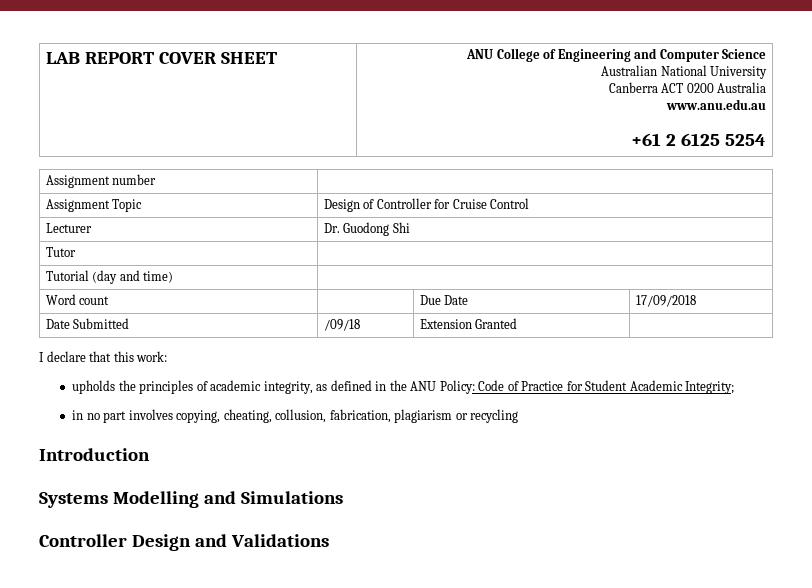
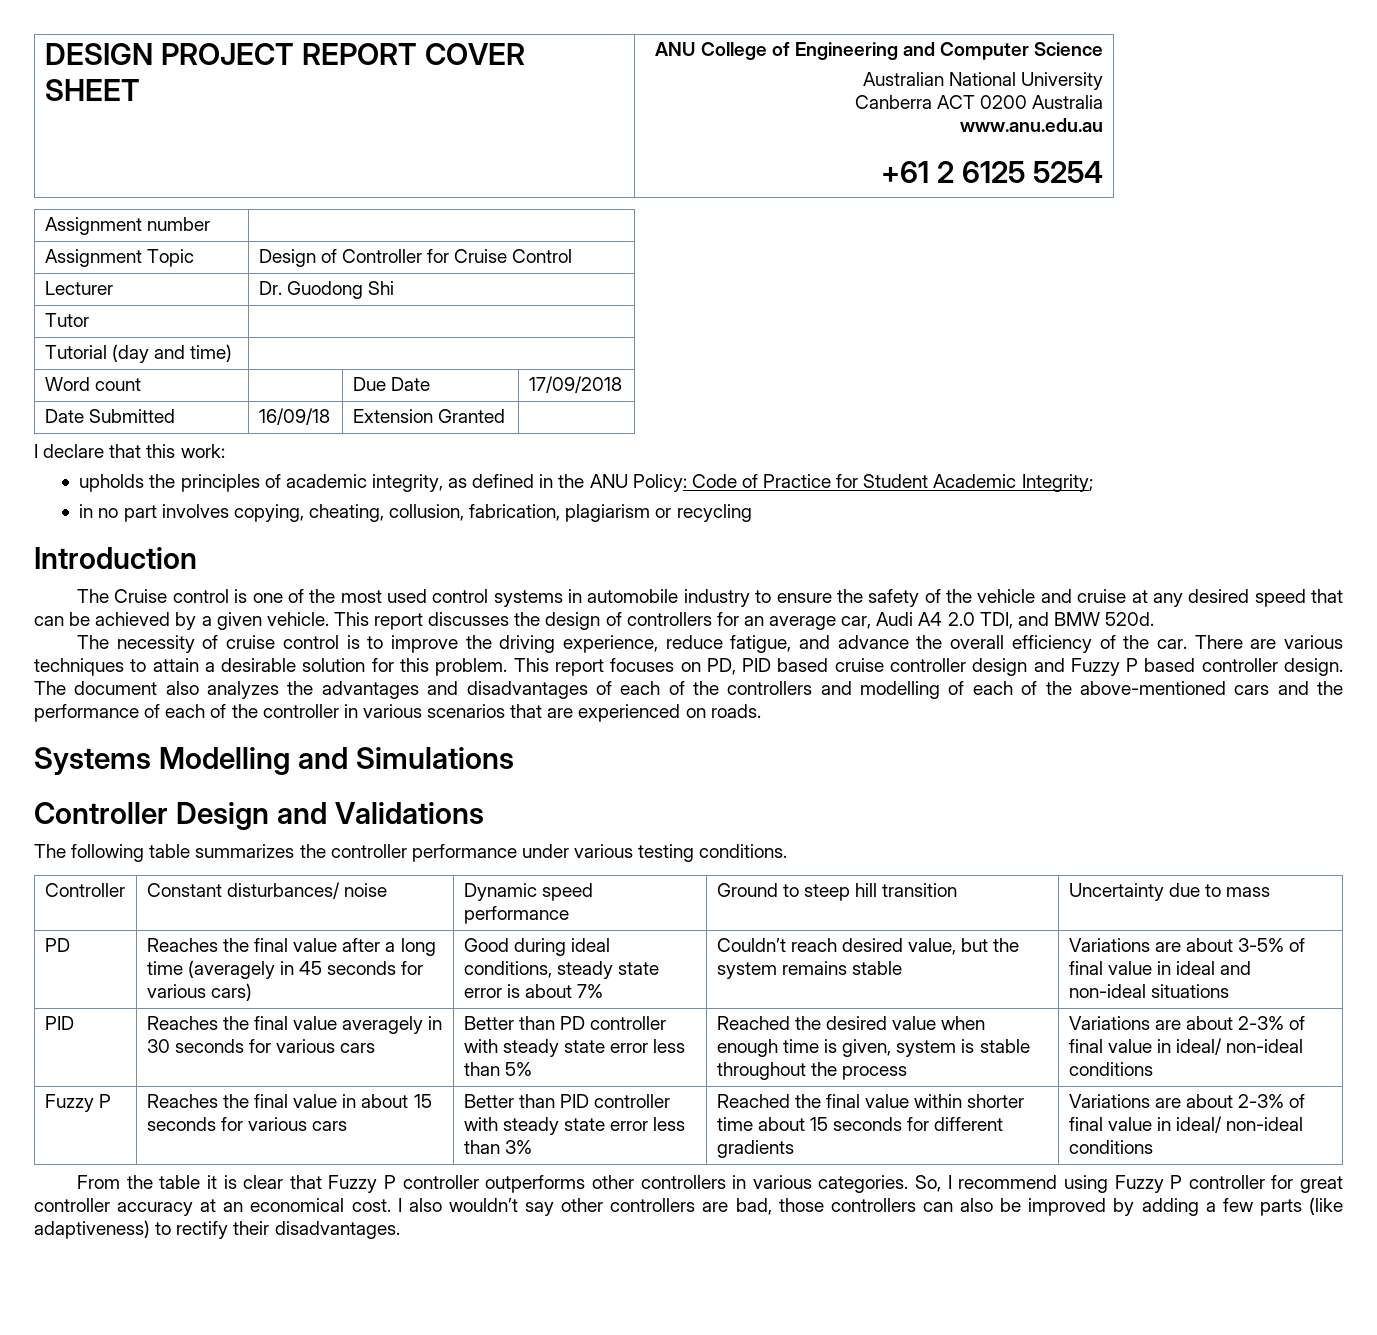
[45,52,80,64] LAB -> [44,43,294,65] DESIGN PROJECT
[323,319,360,331] /09/18 -> [258,408,330,425] 16/09/18
(150, 454) none -> [77,589,1343,607] [34,612,1155,630] [77,635,1344,653] [34,658,1343,676] [34,681,1343,699] [34,704,761,722] // The Cruise control is one of the most used control systems in automobile industry to ensure the safety of the vehicle and cruise at any desired speed that can be achieved by a given vehicle. This report discusses the design of controllers for an average car, Audi A4 2.0 TDI, and BMW 520d. // The necessity of cruise control is to improve the driving experience, reduce fatigue, and advance the overall efficiency of the car. There are various techniques to attain a desirable solution for this problem. This report focuses on PD, PID based cruise controller design and Fuzzy P based controller design. The document also analyzes the advantages and disadvantages of each of the controllers and modelling of each of the above-mentioned cars and the performance of each of the controller in various scenarios that are experienced on roads.
(329, 540) none -> [34,844,788,862] [44,883,125,897] [146,882,388,899] [463,883,593,901] [463,906,569,924] [716,883,958,901] [1068,883,1271,901] [44,938,70,952] [146,938,436,956] [146,960,424,979] [146,983,252,1001] [463,938,611,956] [463,961,660,979] [463,984,604,998] [716,938,1020,955] [716,961,903,979] [1068,938,1306,952] [1068,961,1252,975] [1068,984,1229,998] [44,1016,74,1030] [146,1016,443,1034] [146,1039,376,1053] [463,1016,667,1030] [463,1039,686,1057] [463,1062,532,1076] [716,1016,986,1030] [716,1039,1030,1057] [716,1062,908,1080] [1068,1016,1306,1030] [1068,1038,1304,1055] [1068,1062,1153,1076] [44,1094,111,1112] [146,1094,432,1108] [146,1117,348,1131] [463,1094,671,1108] [463,1117,686,1135] [463,1140,532,1154] [716,1094,1025,1108] [716,1117,1004,1131] [716,1140,794,1158] [1068,1094,1306,1108] [1068,1116,1304,1133] [1068,1140,1153,1154] [77,1175,1344,1193] [34,1197,1343,1216] [34,1220,400,1239] // The following table summarizes the controller performance under various testing conditions. // Controller | Constant disturbances/ noise | Dynamic speed performance | Ground to steep hill transition | Uncertainty due to mass // PD | Reaches the final value after a long time (averagely in 45 seconds for various cars) | Good during ideal conditions, steady state error is about 7% | Couldn’t reach desired value, but the system remains stable | Variations are about 3-5% of final value in ideal and non-ideal situations // PID | Reaches the final value averagely in 30 seconds for various cars | Better than PD controller with steady state error less than 5% | Reached the desired value when enough time is given, system is stable throughout the process | Variations are about 2-3% of final value in ideal/ non-ideal conditions // Fuzzy P | Reaches the final value in about 15 seconds for various cars | Better than PID controller with steady state error less than 3% | Reached the final value within shorter time about 15 seconds for different gradients | Variations are about 2-3% of final value in ideal/ non-ideal conditions // From the table it is clear that Fuzzy P controller outperforms other controllers in various categories. So, I recommend using Fuzzy P controller for great controller accuracy at an economical cost. I also wouldn’t say other controllers are bad, those controllers can also be improved by adding a few parts (like adaptiveness) to rectify their disadvantages.

